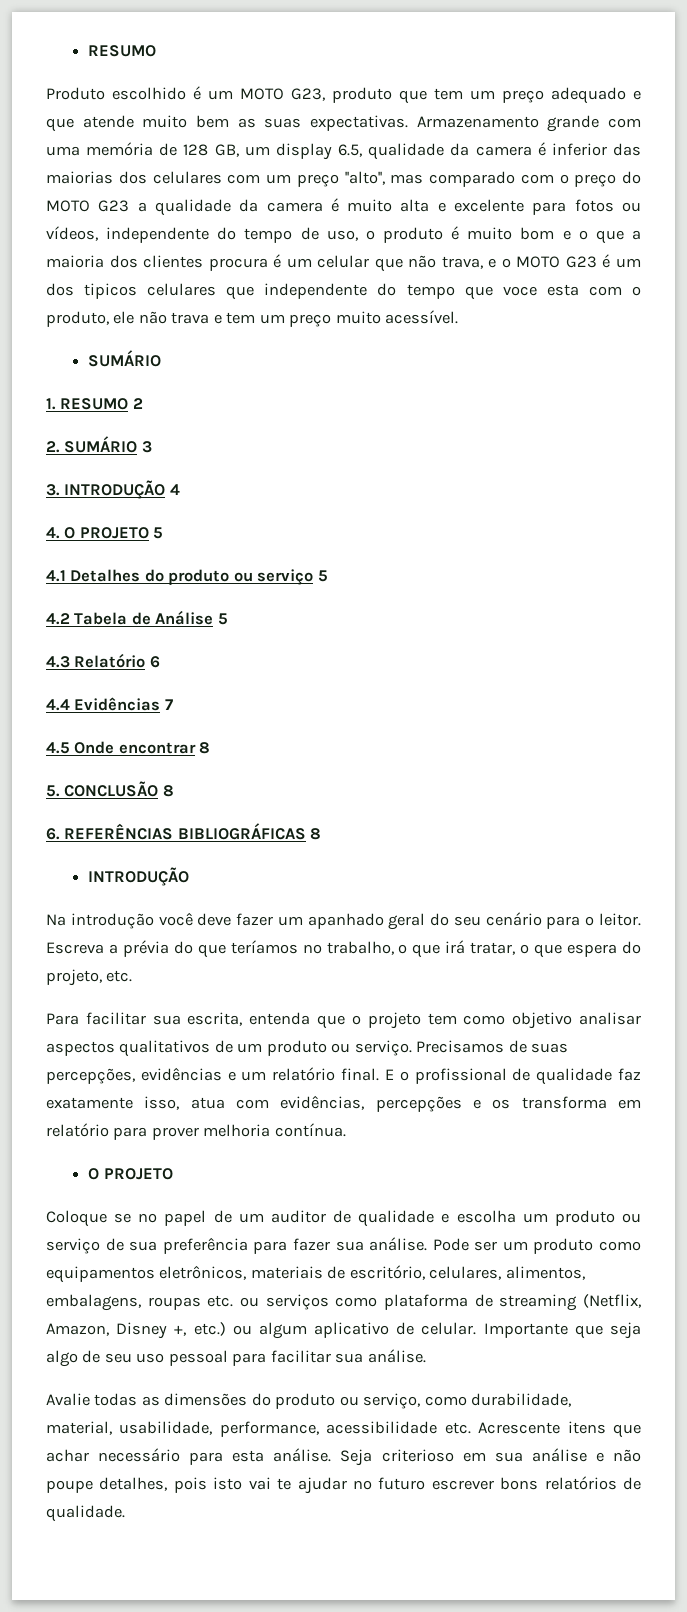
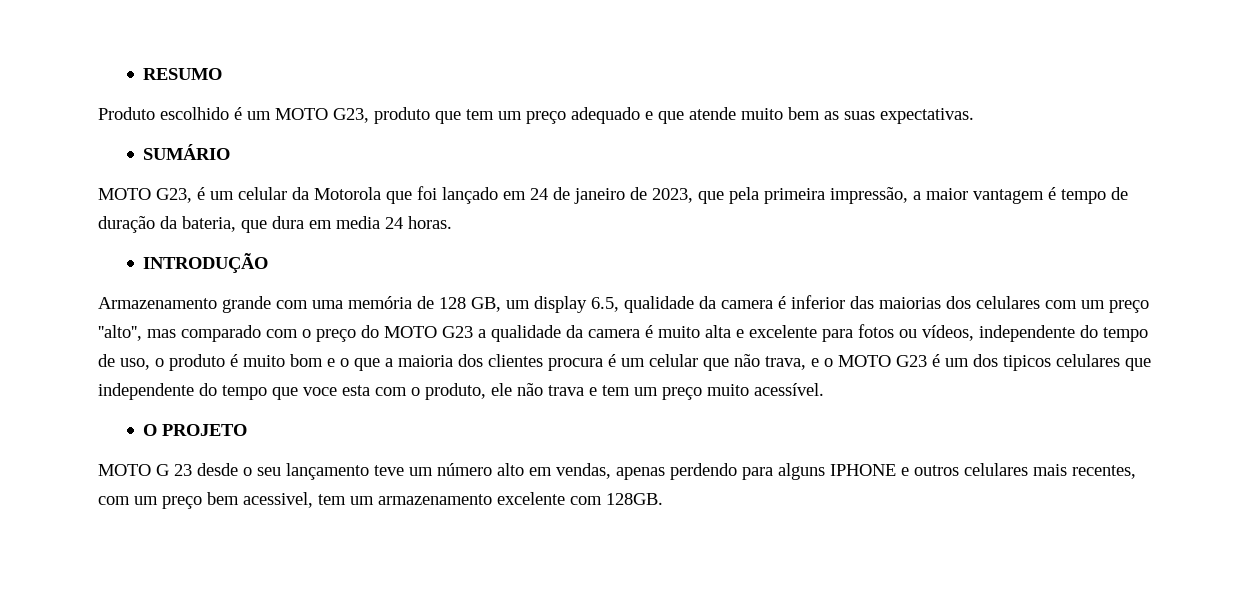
(408, 123) none -> [143,144,231,160] [98,186,1128,204] [98,216,452,233] [143,253,269,273] // SUMÁRIO // MOTO G23, é um celular da Motorola que foi lançado em 24 de janeiro de 2023, que pela primeira impressão, a maior vantagem é tempo de duração da bateria, que dura em media 24 horas. // INTRODUÇÃO //
[88,350,162,367] [46,398,143,410] [46,436,152,453] [46,480,180,499] [46,527,164,539] [46,569,328,585] [46,610,228,625] [46,653,160,668] [46,697,173,711] [46,741,211,754] [46,781,174,797] [46,823,322,840] [88,867,190,886] [46,912,641,930] [46,940,642,958] [46,969,133,986] [46,1012,641,1029] [46,1040,569,1057] [46,1067,641,1085] [46,1095,641,1112] [46,1123,346,1140] [88,1168,173,1180] [46,1210,641,1227] [46,1237,641,1254] [46,1265,585,1283] [46,1294,641,1311] [46,1322,641,1339] [46,1349,426,1367] [46,1393,572,1409] [46,1421,642,1438] [46,1448,641,1466] [46,1476,641,1494] [46,1505,125,1522] SUMÁRIO // 1. RESUMO 2 // 2. SUMÁRIO 3 // 3. INTRODUÇÃO 4 // 4. O PROJETO 5 // 4.1 Detalhes do produto ou serviço 5 // 4.2 Tabela de Análise 5 // 4.3 Relatório 6 // 4.4 Evidências 7 // 4.5 Onde encontrar 8 // 5. CONCLUSÃO 8 // 6. REFERÊNCIAS BIBLIOGRÁFICAS 8 // INTRODUÇÃO // Na introdução você deve fazer um apanhado geral do seu cenário para o leitor. Escreva a prévia do que teríamos no trabalho, o que irá tratar, o que espera do projeto, etc. // Para facilitar sua escrita, entenda que o projeto tem como objetivo analisar aspectos qualitativos de um produto ou serviço. Precisamos de suas percepções, evidências e um relatório final. E o profissional de qualidade faz exatamente isso, atua com evidências, percepções e os transforma em relatório para prover melhoria contínua. // O PROJETO // Coloque se no papel de um auditor de qualidade e escolha um produto ou serviço de sua preferência para fazer sua análise. Pode ser um produto como equipamentos eletrônicos, materiais de escritório, celulares, alimentos, embalagens, roupas etc. ou serviços como plataforma de streaming (Netflix, Amazon, Disney +, etc.) ou algum aplicativo de celular. Importante que seja algo de seu uso pessoal para facilitar sua análise. // Avalie todas as dimensões do produto ou serviço, como durabilidade, material, usabilidade, performance, acessibilidade etc. Acrescente itens que achar necessário para esta análise. Seja criterioso em sua análise e não poupe detalhes, pois isto vai te ajudar no futuro escrever bons relatórios de qualidade. -> [143,424,248,436] [98,463,1136,480] [98,492,663,509] O PROJETO // MOTO G 23 desde o seu lançamento teve um número alto em vendas, apenas perdendo para alguns IPHONE e outros celulares mais recentes, com um preço bem acessivel, tem um armazenamento excelente com 128GB.

